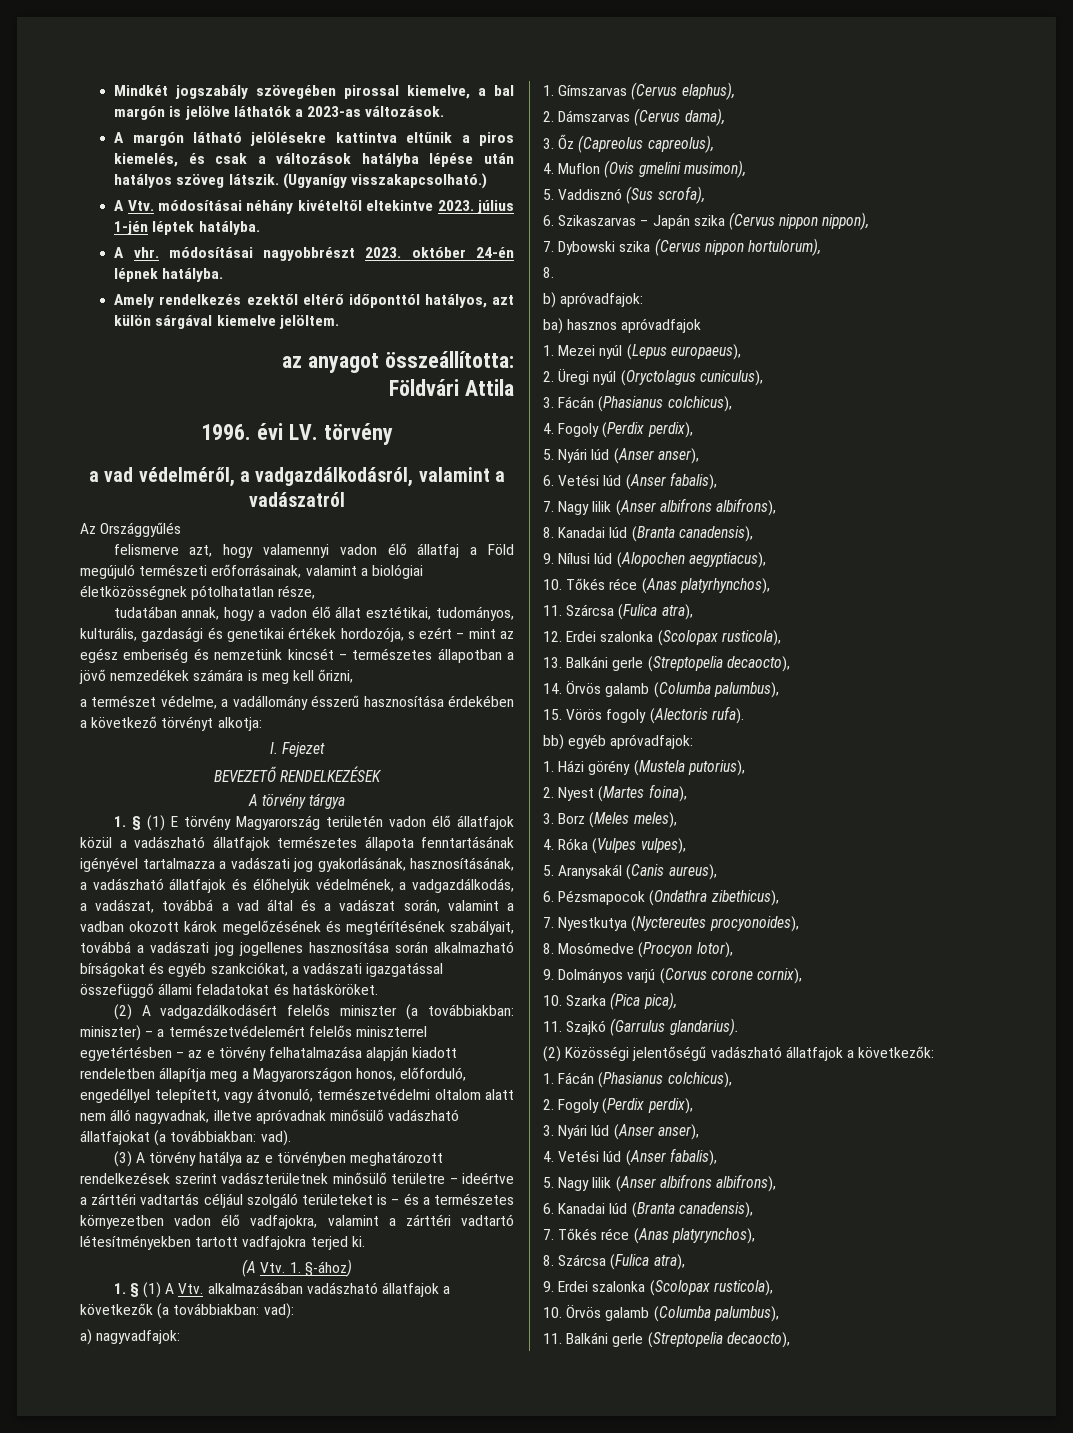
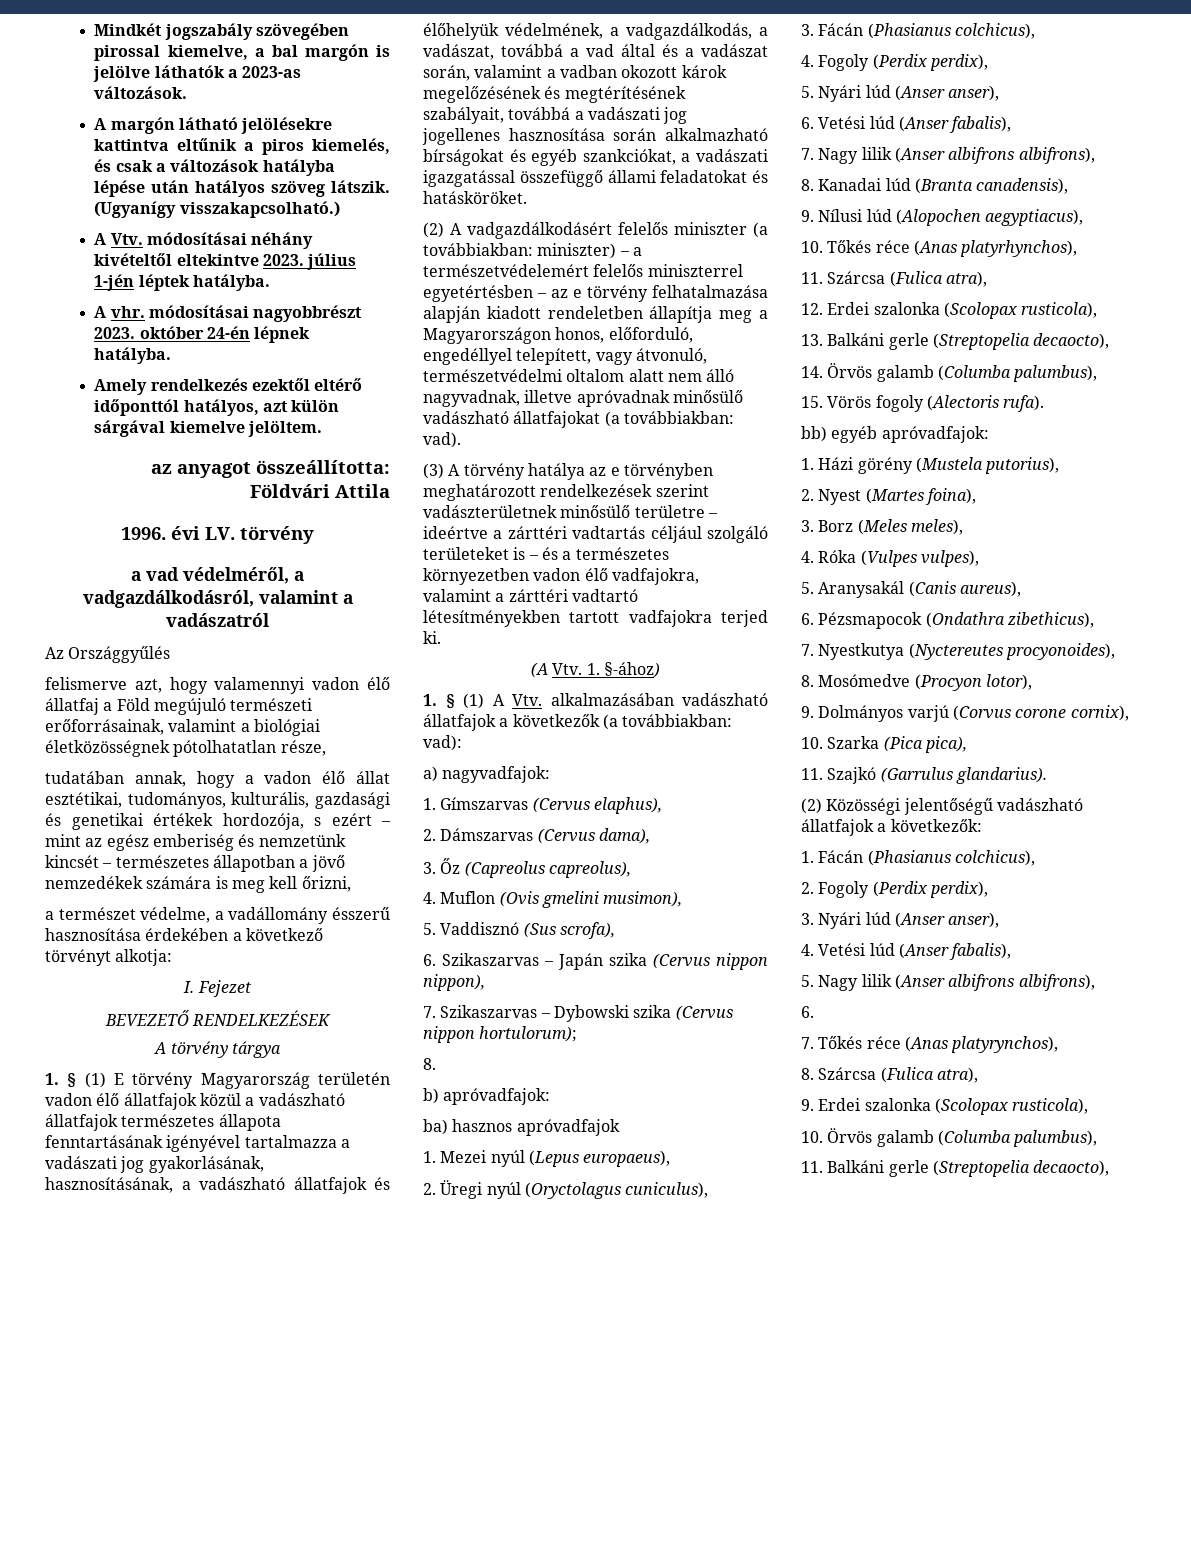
(554, 246) none -> [440,1005,551,1018] Szikaszarvas –
[747,238,821,256] hortulorum), -> [479,1026,578,1042] hortulorum);
[558,1202,753,1218] Kanadai lúd (Branta canadensis), -> (814, 1012) none

